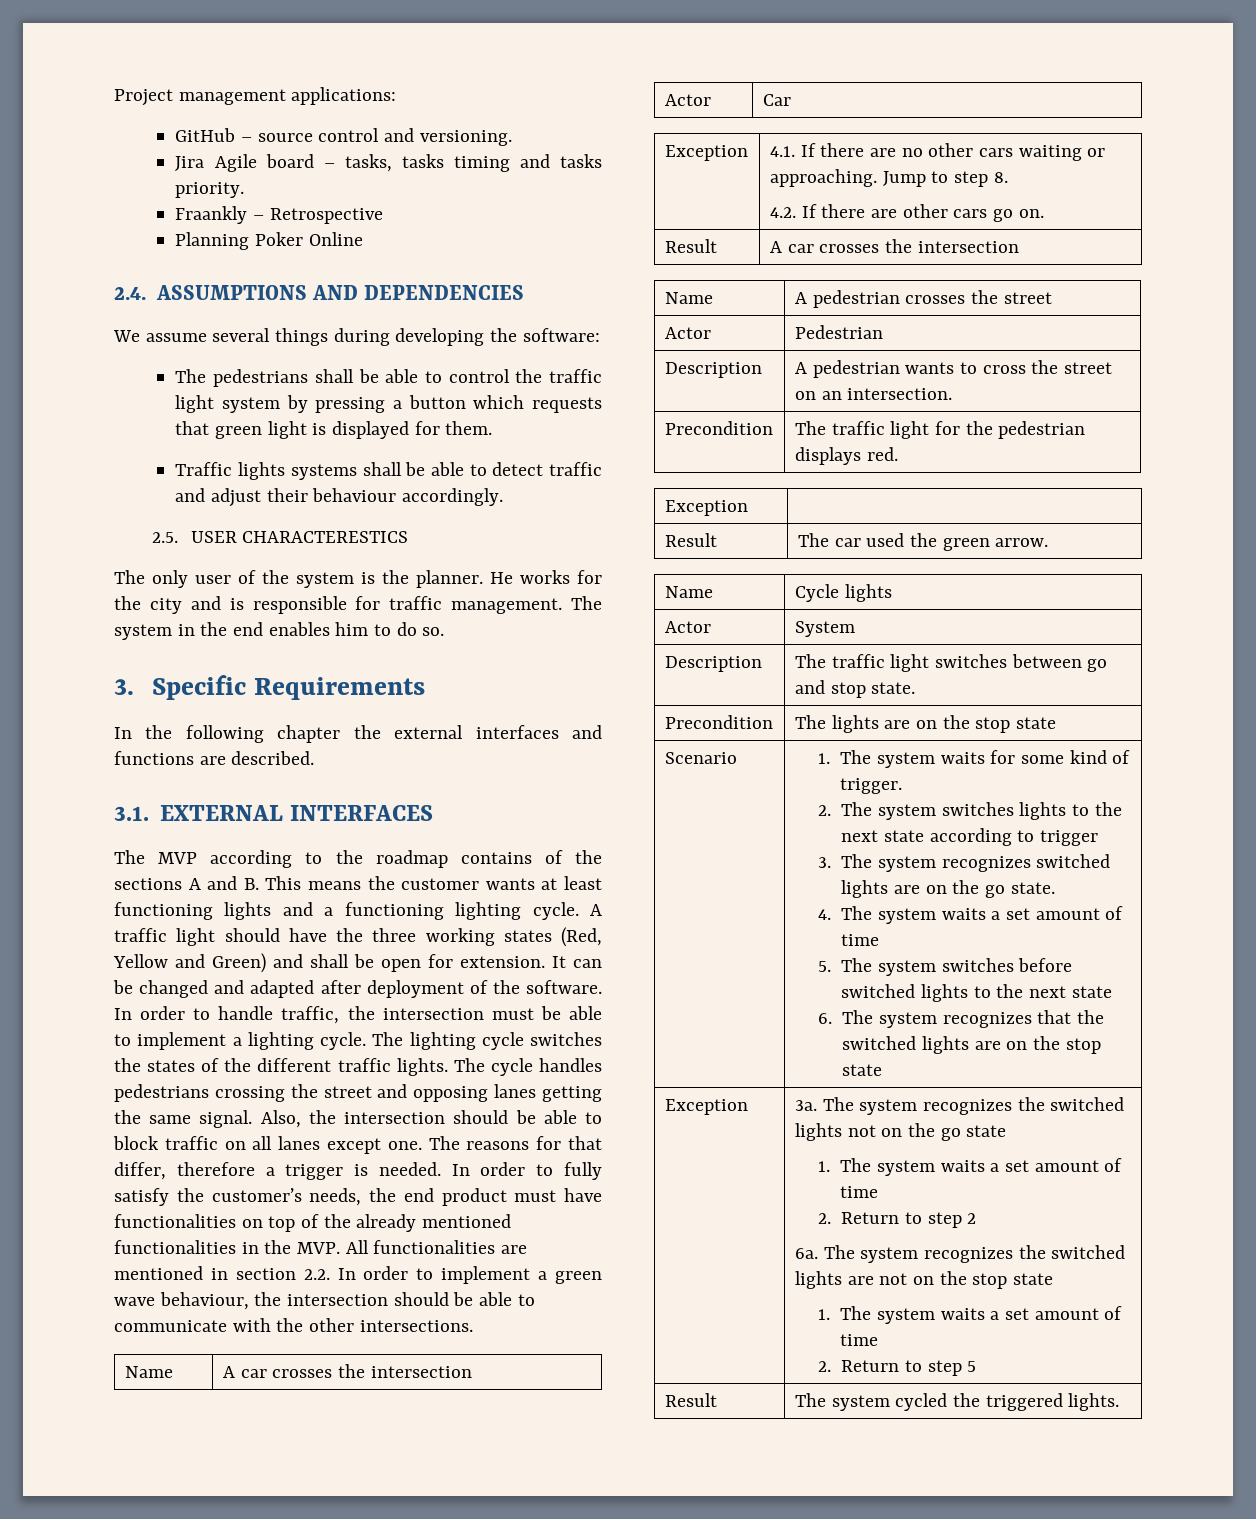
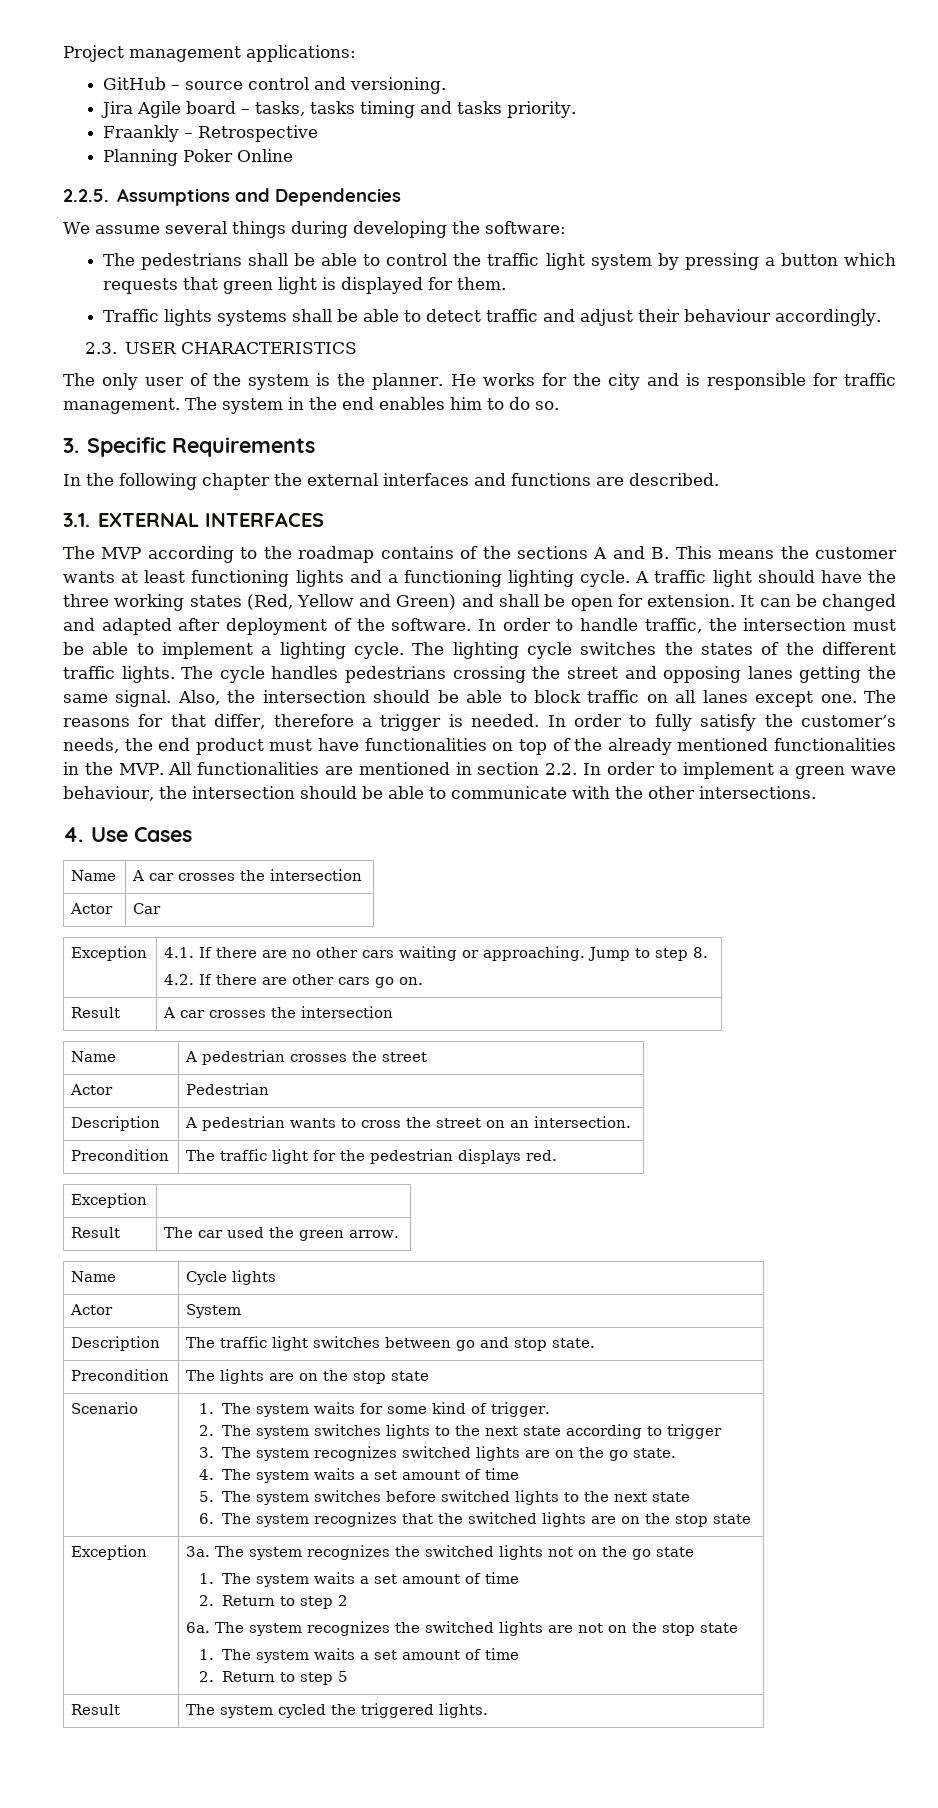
[114,285,525,300] 2.4. ASSUMPTIONS AND DEPENDENCIES -> [63,188,402,206] 2.2.5. Assumptions and Dependencies
[152,531,409,543] 2.5. USER CHARACTERESTICS -> [84,342,357,354] 2.3. USER CHARACTERISTICS
(473, 1326) none -> [63,827,193,842] // 4. Use Cases

